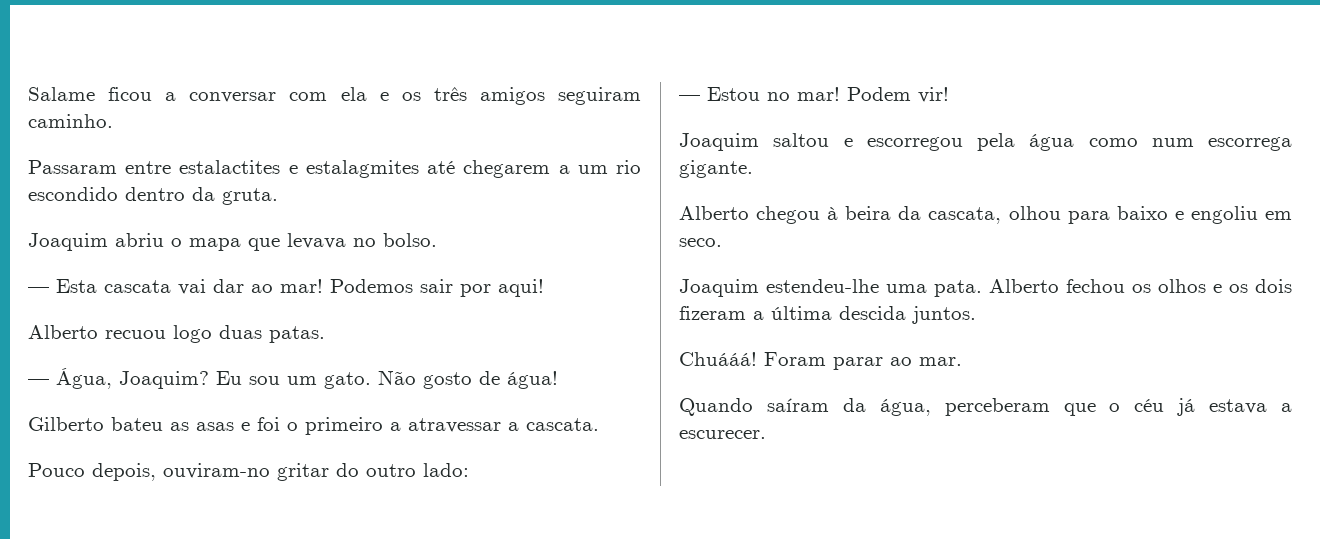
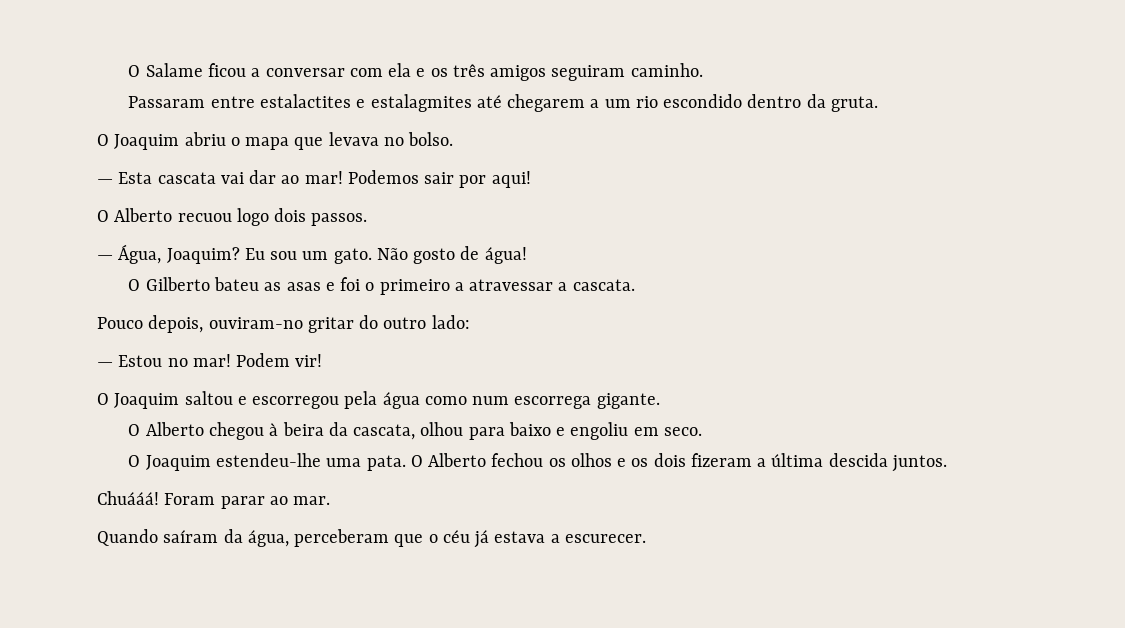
(28, 94) none -> [128,65,141,77] O
(278, 196) none -> [97,134,109,146] O
(544, 288) none -> [97,210,109,222] O
[219,325,325,343] duas patas. -> [274,208,368,226] dois passos.
(558, 380) none -> [128,279,141,291] O
(949, 95) none -> [97,393,109,405] O
(753, 169) none -> [128,424,141,436] O
(722, 242) none -> [128,455,141,467] O
(982, 288) none -> [410,455,423,467] O

